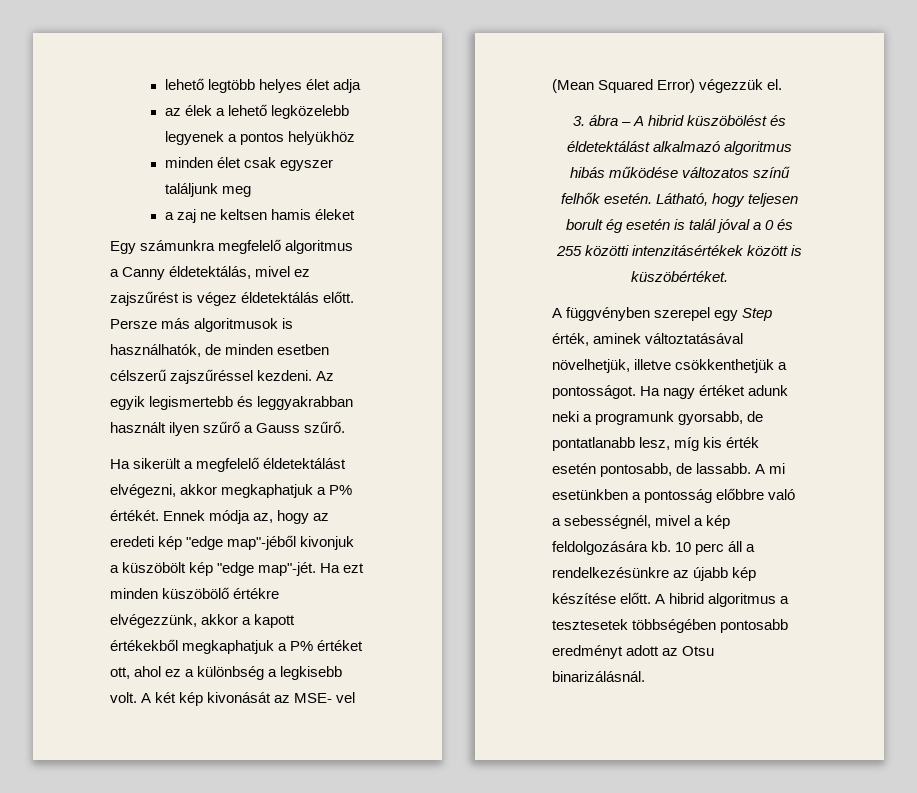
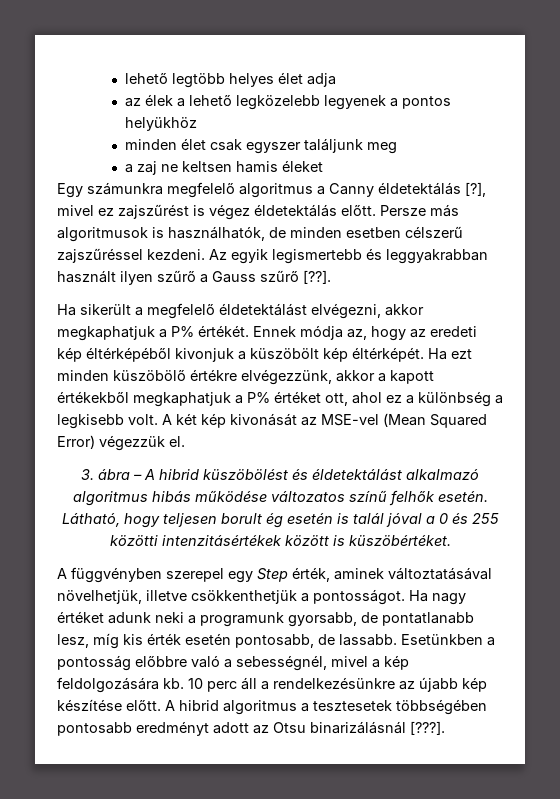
[169,266,252,279] éldetektálás, -> [378,182,486,197] éldetektálás [?],
[304,421,346,433] szűrő. -> [260,270,331,284] szűrő [??].
[186,535,297,550] "edge map"-jéből -> [86,347,171,362] éltérképéből
[217,562,317,576] "edge map"-jét. -> [352,347,424,362] éltérképét.
[294,692,356,703] MSE- vel -> [321,414,379,426] MSE-vel
[755,463,786,474] [552,489,628,500] A mi esetünkben -> [401,634,483,645] Esetünkben
[552,671,645,682] binarizálásnál. -> [310,721,445,735] binarizálásnál [???].

